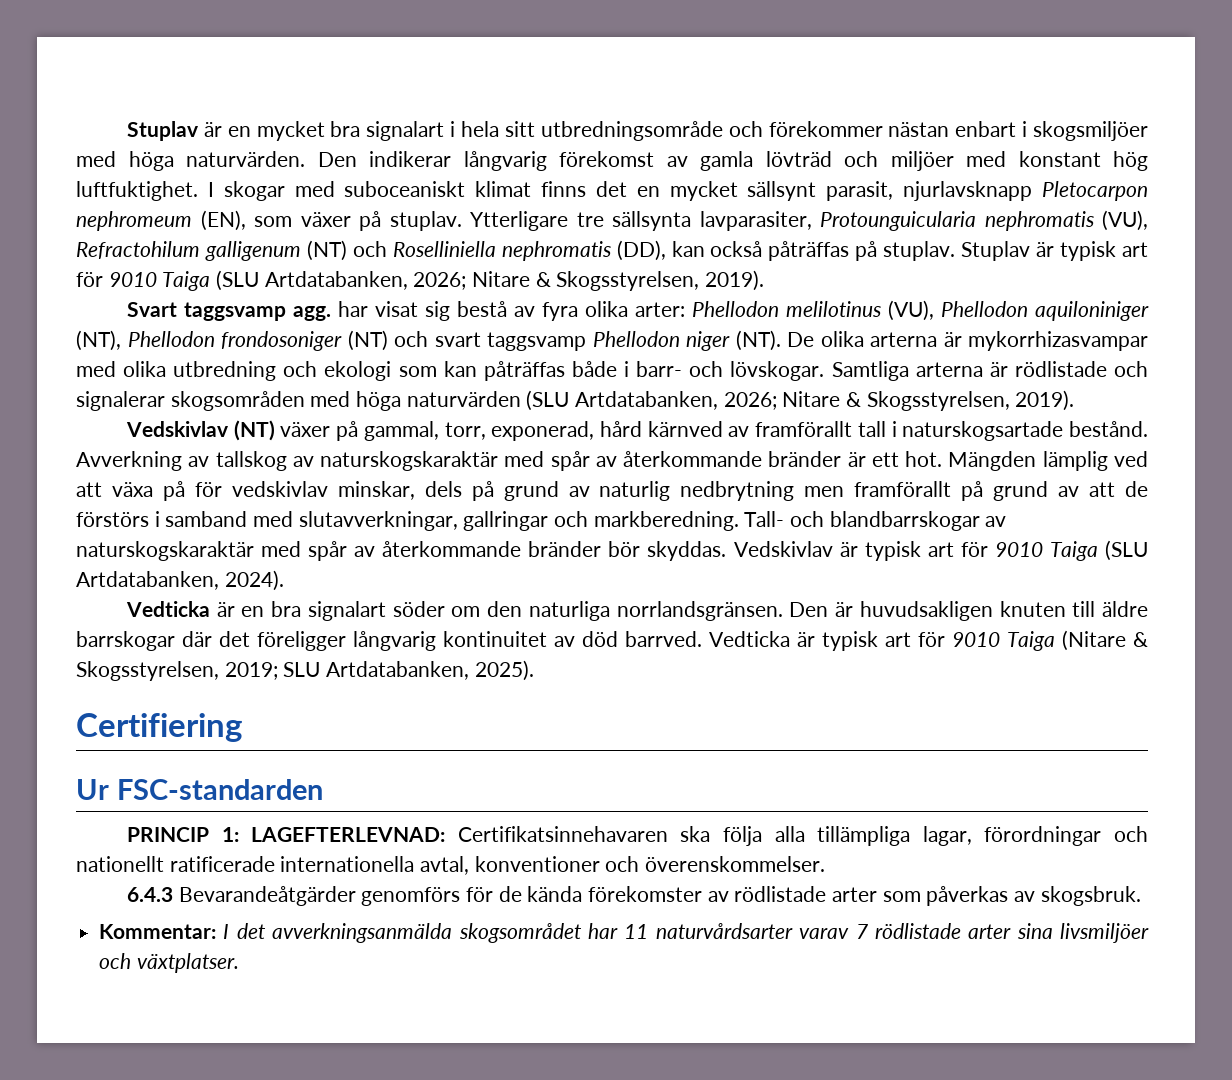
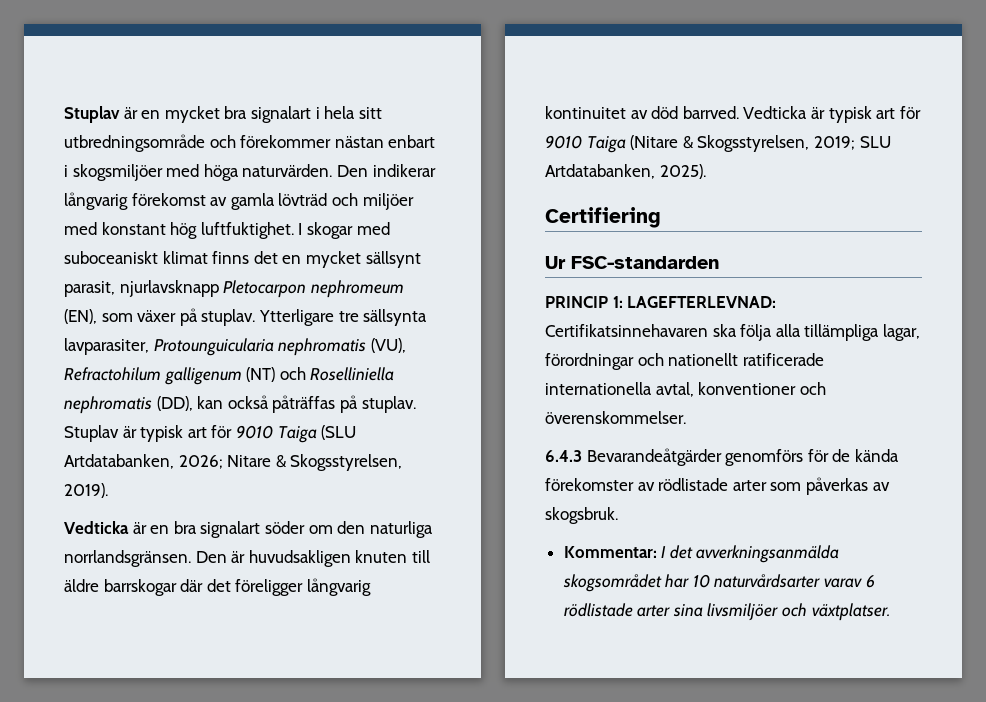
[126,300,1149,321] [76,330,1148,351] [76,361,1148,381] [76,390,1075,411] [125,420,1148,441] [76,451,1148,471] [76,481,1148,501] [76,511,1007,531] [76,540,1149,561] [76,570,284,591] // Svart taggsvamp agg. har visat sig bestå av fyra olika arter: Phellodon melilotinus (VU), Phellodon aquiloniniger (NT), Phellodon frondosoniger (NT) och svart taggsvamp Phellodon niger (NT). De olika arterna är mykorrhizasvampar med olika utbredning och ekologi som kan påträffas både i barr- och lövskogar. Samtliga arterna är rödlistade och signalerar skogsområden med höga naturvärden (SLU Artdatabanken, 2026; Nitare & Skogsstyrelsen, 2019). // Vedskivlav (NT) växer på gammal, torr, exponerad, hård kärnved av framförallt tall i naturskogsartade bestånd. Avverkning av tallskog av naturskogskaraktär med spår av återkommande bränder är ett hot. Mängden lämplig ved att växa på för vedskivlav minskar, dels på grund av naturlig nedbrytning men framförallt på grund av att de förstörs i samband med slutavverkningar, gallringar och markberedning. Tall- och blandbarrskogar av naturskogskaraktär med spår av återkommande bränder bör skyddas. Vedskivlav är typisk art för 9010 Taiga (SLU Artdatabanken, 2024). -> (108, 490) none
[624,924,649,939] 11 -> [692,574,710,588] 10
[855,924,868,939] 7 -> [865,575,875,588] 6

